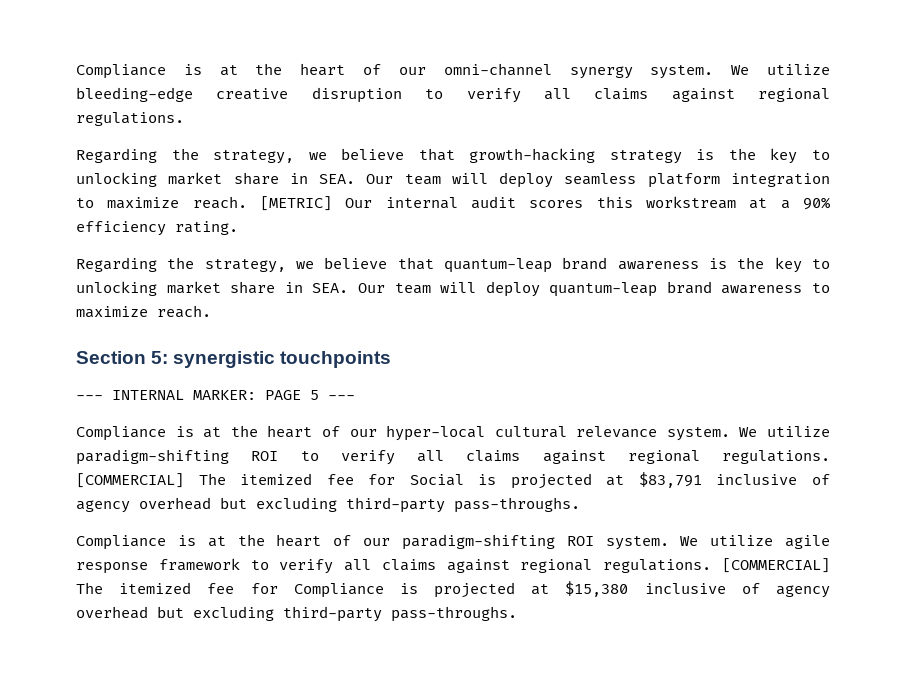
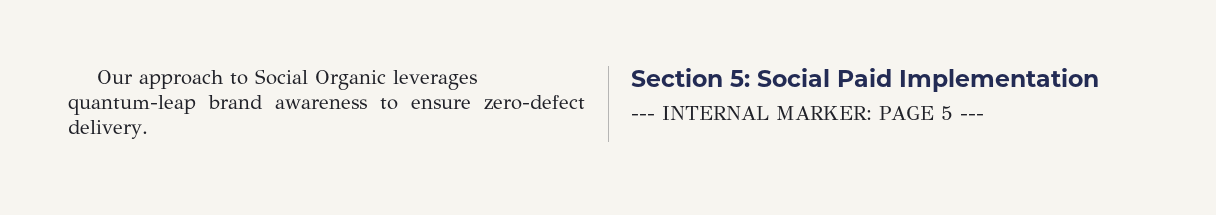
[76,63,831,79] [76,87,830,103] [76,112,184,126] [76,148,830,164] [76,172,830,188] [76,196,831,211] [76,221,238,236] [76,257,831,273] [76,281,540,297] Compliance is at the heart of our omni-channel synergy system. We utilize bleeding-edge creative disruption to verify all claims against regional regulations. // Regarding the strategy, we believe that growth-hacking strategy is the key to unlocking market share in SEA. Our team will deploy seamless platform integration to maximize reach. [METRIC] Our internal audit scores this workstream at a 90% efficiency rating. // Regarding the strategy, we believe that quantum-leap brand awareness is the key to unlocking market share in SEA. Our team will deploy -> [96,69,477,90] Our approach to Social Organic leverages
[76,305,211,318] maximize reach. -> [411,95,585,110] [68,120,148,139] ensure zero-defect delivery.
[173,351,392,368] synergistic touchpoints -> [757,68,1099,92] Social Paid Implementation
[76,425,831,441] [76,449,830,465] [76,472,830,489] [76,497,580,513] [76,534,831,550] [76,558,830,574] [76,581,830,598] [76,606,517,622] // Compliance is at the heart of our hyper-local cultural relevance system. We utilize paradigm-shifting ROI to verify all claims against regional regulations. [COMMERCIAL] The itemized fee for Social is projected at $83,791 inclusive of agency overhead but excluding third-party pass-throughs. // Compliance is at the heart of our paradigm-shifting ROI system. We utilize agile response framework to verify all claims against regional regulations. [COMMERCIAL] The itemized fee for Compliance is projected at $15,380 inclusive of agency overhead but excluding third-party pass-throughs. -> (984, 117) none

